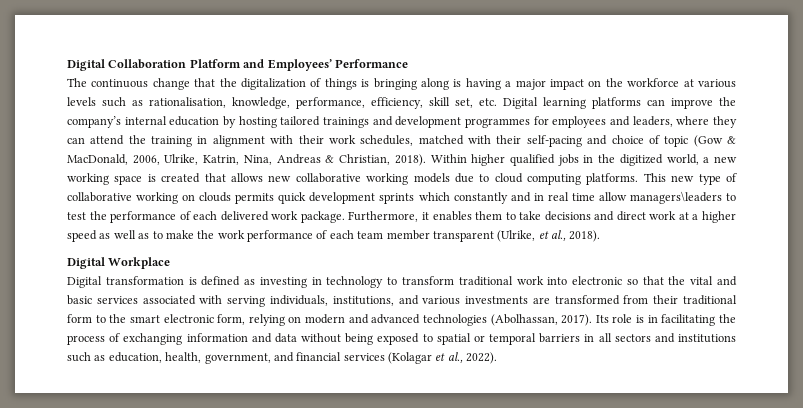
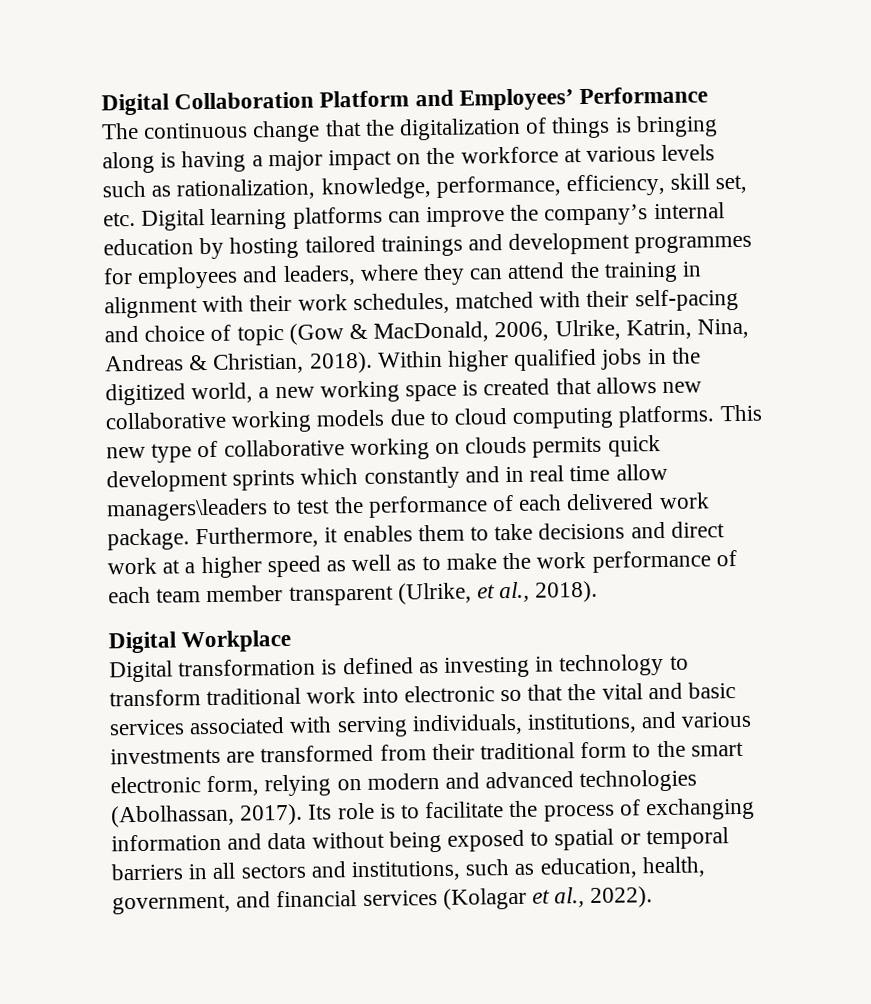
[149,97,226,108] rationalisation, -> [176,178,316,201] rationalization,
[647,314,716,326] in facilitating -> [401,801,505,819] to facilitate
[677,334,736,343] institutions -> [351,860,462,882] institutions,

